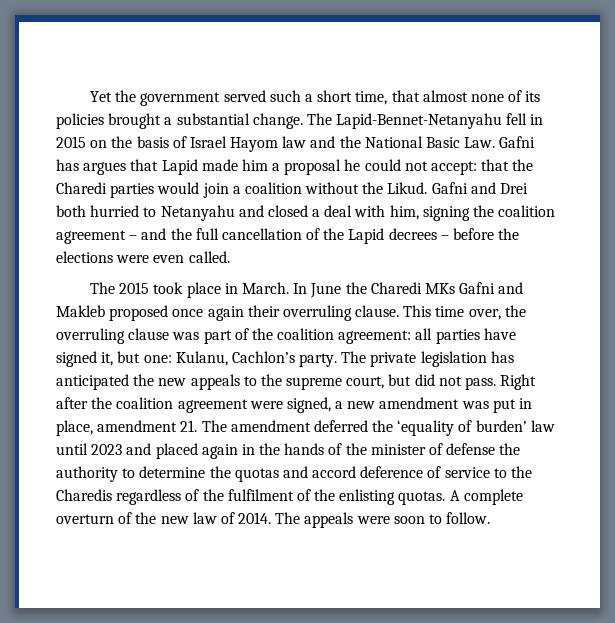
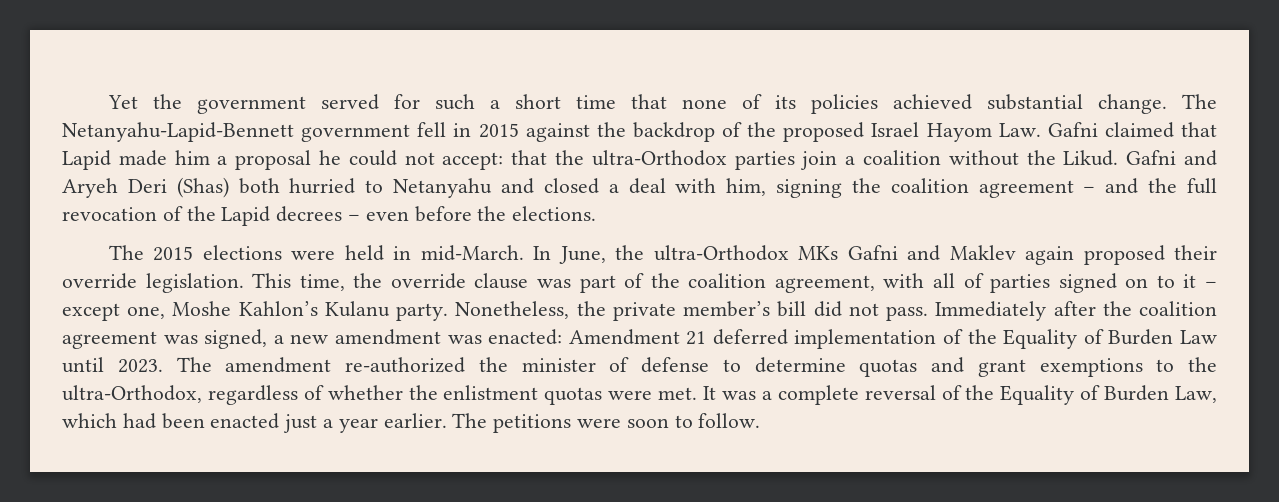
(266, 96) none -> [393,94,420,109] for
[355,90,468,105] time, that almost -> [575,94,667,109] time that
[108,113,173,129] brought a -> [892,94,972,110] achieved
[336,113,503,129] Lapid-Bennet-Netanyahu -> [62,122,411,142] Netanyahu-Lapid-Bennett government
[90,136,536,152] [56,159,127,175] on the basis of Israel Hayom law and the National Basic Law. Gafni has argues -> [525,122,1174,142] against the backdrop of the proposed Israel Hayom Law. Gafni claimed
[56,182,200,198] Charedi parties would -> [591,150,795,170] ultra-Orthodox parties
[500,183,529,194] Drei -> [62,177,229,198] Aryeh Deri (Shas)
[221,228,302,240] cancellation -> [62,207,157,221] revocation
(449, 237) none -> [365,211,409,221] even
[56,251,230,263] [90,282,524,298] [56,305,526,321] [56,328,125,344] elections were even called. // The 2015 took place in March. In June the Charedi MKs Gafni and Makleb proposed once again their overruling clause. This time over, the overruling -> [512,206,597,221] [108,245,1218,265] [62,273,466,293] elections. // The 2015 elections were held in mid-March. In June, the ultra-Orthodox MKs Gafni and Maklev again proposed their override legislation. This time, the override
[338,328,516,344] [56,351,514,367] [56,374,412,390] agreement: all parties have signed it, but one: Kulanu, Cachlon’s party. The private legislation has anticipated the new appeals to the supreme court, but -> [774,273,1218,293] [62,301,807,321] agreement, with all of parties signed on to it – except one, Moshe Kahlon’s Kulanu party. Nonetheless, the private member’s bill
[500,374,537,390] Right -> [935,301,1047,321] Immediately
[249,401,283,409] were -> [163,335,198,344] was
[492,398,533,413] [56,420,555,436] [56,443,343,459] put in place, amendment 21. The amendment deferred the ‘equality of burden’ law until 2023 and placed again in the hands of -> [488,329,1217,349] [62,357,465,373] enacted: Amendment 21 deferred implementation of the Equality of Burden Law until 2023. The amendment re-authorized
[499,443,521,455] [56,466,118,482] the authority -> (709, 365) none
[209,466,231,478] the -> (846, 365) none
[312,466,533,478] [56,489,112,501] accord deference of service to the Charedis -> [977,357,1217,377] [62,385,202,403] grant exemptions to the ultra-Orthodox,
[202,489,523,505] [56,512,354,528] the fulfilment of the enlisting quotas. A complete overturn of the new law of 2014. The appeals -> [327,385,1217,405] [62,413,572,433] whether the enlistment quotas were met. It was a complete reversal of the Equality of Burden Law, which had been enacted just a year earlier. The petitions

